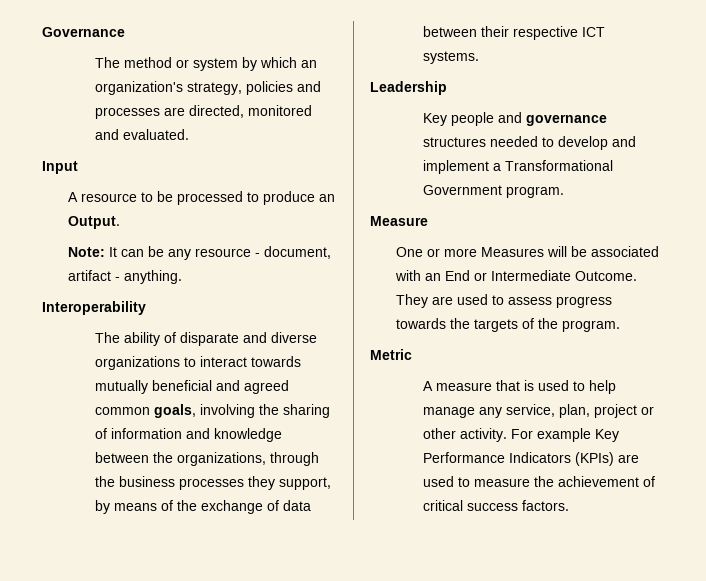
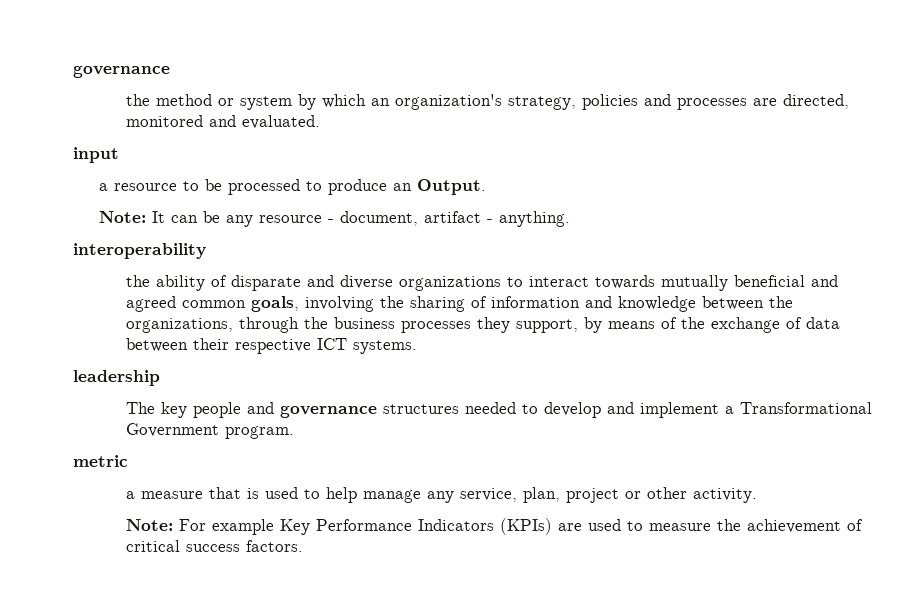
[42,27,125,37] [94,57,120,68] Governance // The -> [73,65,170,78] [125,94,150,106] governance // the
[42,161,78,174] [68,192,79,202] Input // A -> [73,147,119,163] [99,183,109,191] input // a
[42,301,146,315] [94,332,120,343] Interoperability // The -> [73,243,206,259] [125,275,150,287] interoperability // the
[370,81,447,95] [422,113,447,126] Leadership // Key -> [73,370,160,386] [125,402,187,418] leadership // The key
[370,216,428,226] [396,246,660,257] [395,270,638,281] [396,294,613,308] [396,318,621,332] [370,349,412,360] [422,381,433,391] Measure // One or more Measures will be associated with an End or Intermediate Outcome. They are used to assess progress towards the targets of the program. // Metric // A -> [73,455,128,467] [125,491,135,499] metric // a
(507, 435) none -> [125,519,173,531] // Note:

